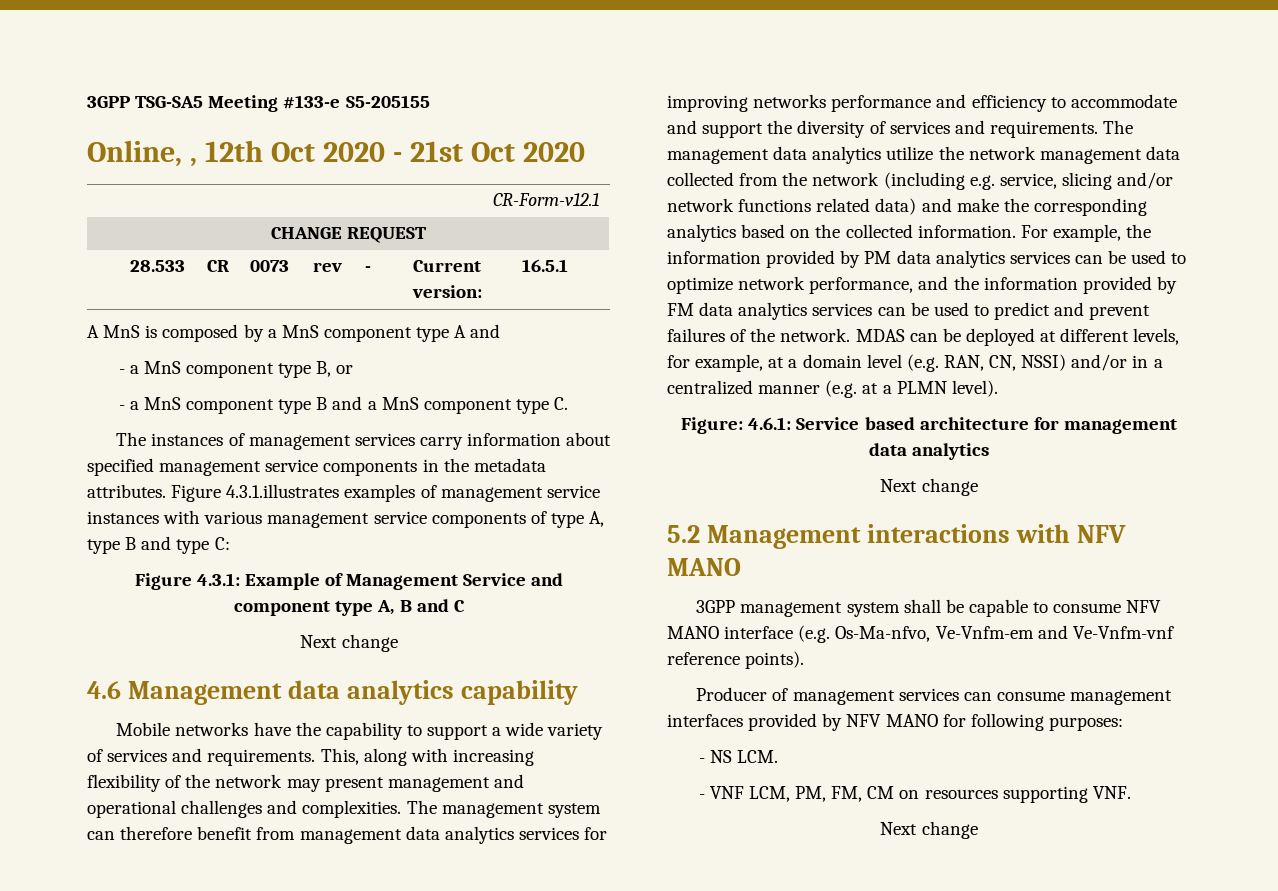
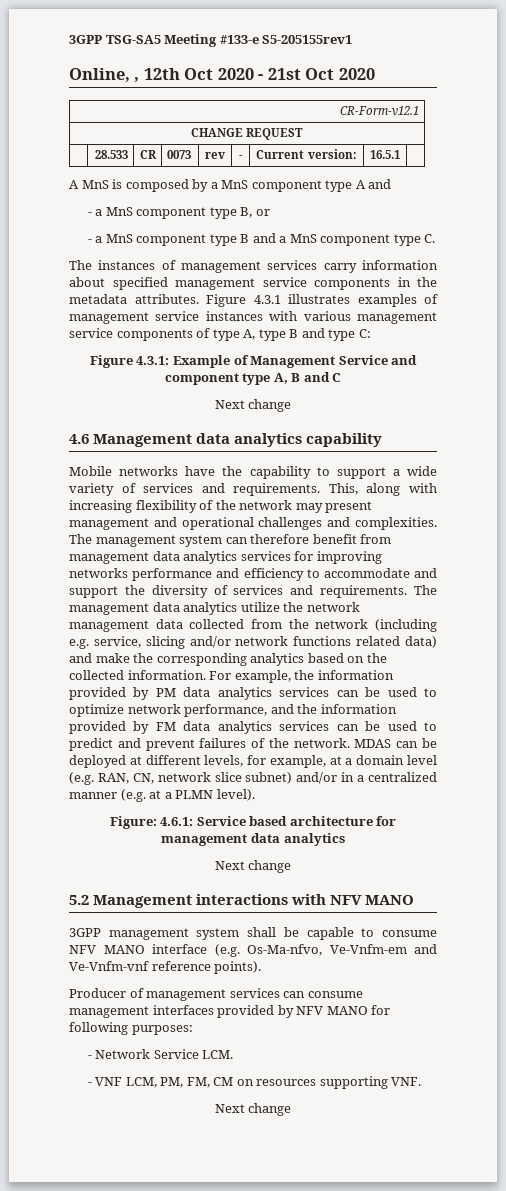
[345,95,430,108] S5-205155 -> [262,35,353,44] S5-205155rev1
[226,484,340,498] 4.3.1.illustrates -> [253,294,350,304] 4.3.1 illustrates
[1021,354,1067,371] NSSI) -> [157,772,293,784] network slice subnet)
[709,750,732,763] NS -> [95,1049,199,1059] Network Service

